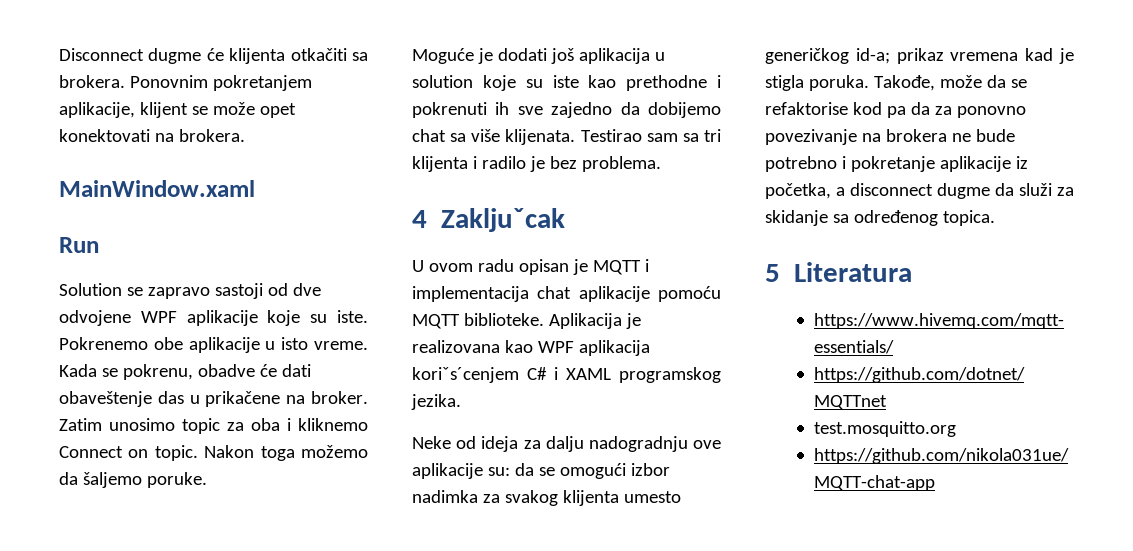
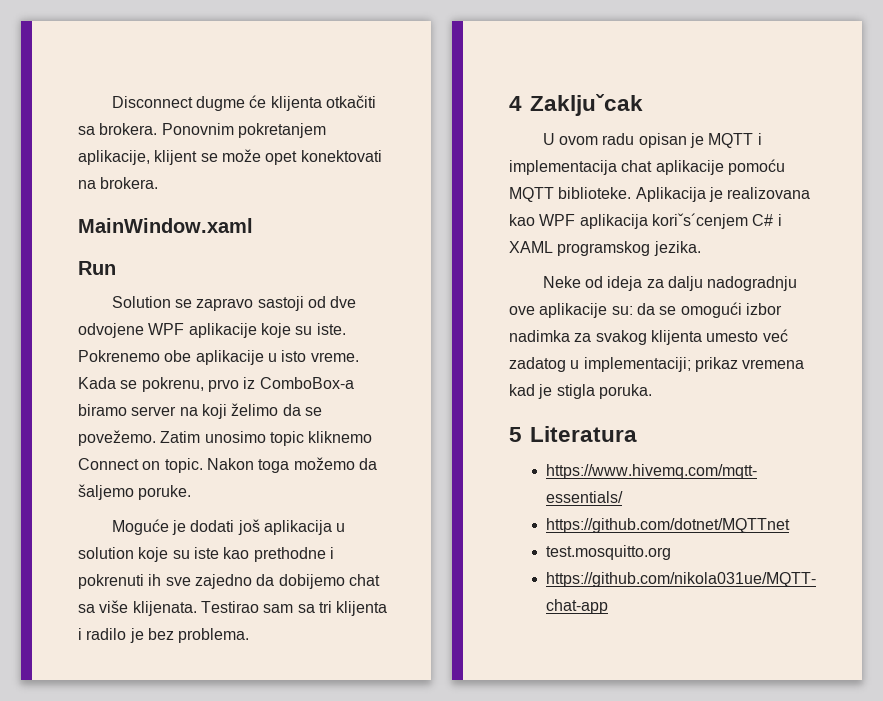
[197,364,311,377] [59,391,368,407] [59,418,291,434] obadve će dati obaveštenje das u prikačene na broker. Zatim unosimo topic za oba i -> [207,377,354,392] [78,403,322,419] [78,430,304,446] prvo iz ComboBox-a biramo server na koji želimo da se povežemo. Zatim unosimo topic
[765,48,890,64] generičkog id-a; -> [762,329,788,342] [509,357,691,372] već zadatog u implementaciji;
[873,75,1027,91] [765,102,1026,118] [765,129,1015,145] [765,156,1028,172] [765,183,1074,199] [765,210,995,226] Takođe, može da se refaktorise kod pa da za ponovno povezivanje na brokera ne bude potrebno i pokretanje aplikacije iz početka, a disconnect dugme da služi za skidanje sa određenog topica. -> (652, 391) none

